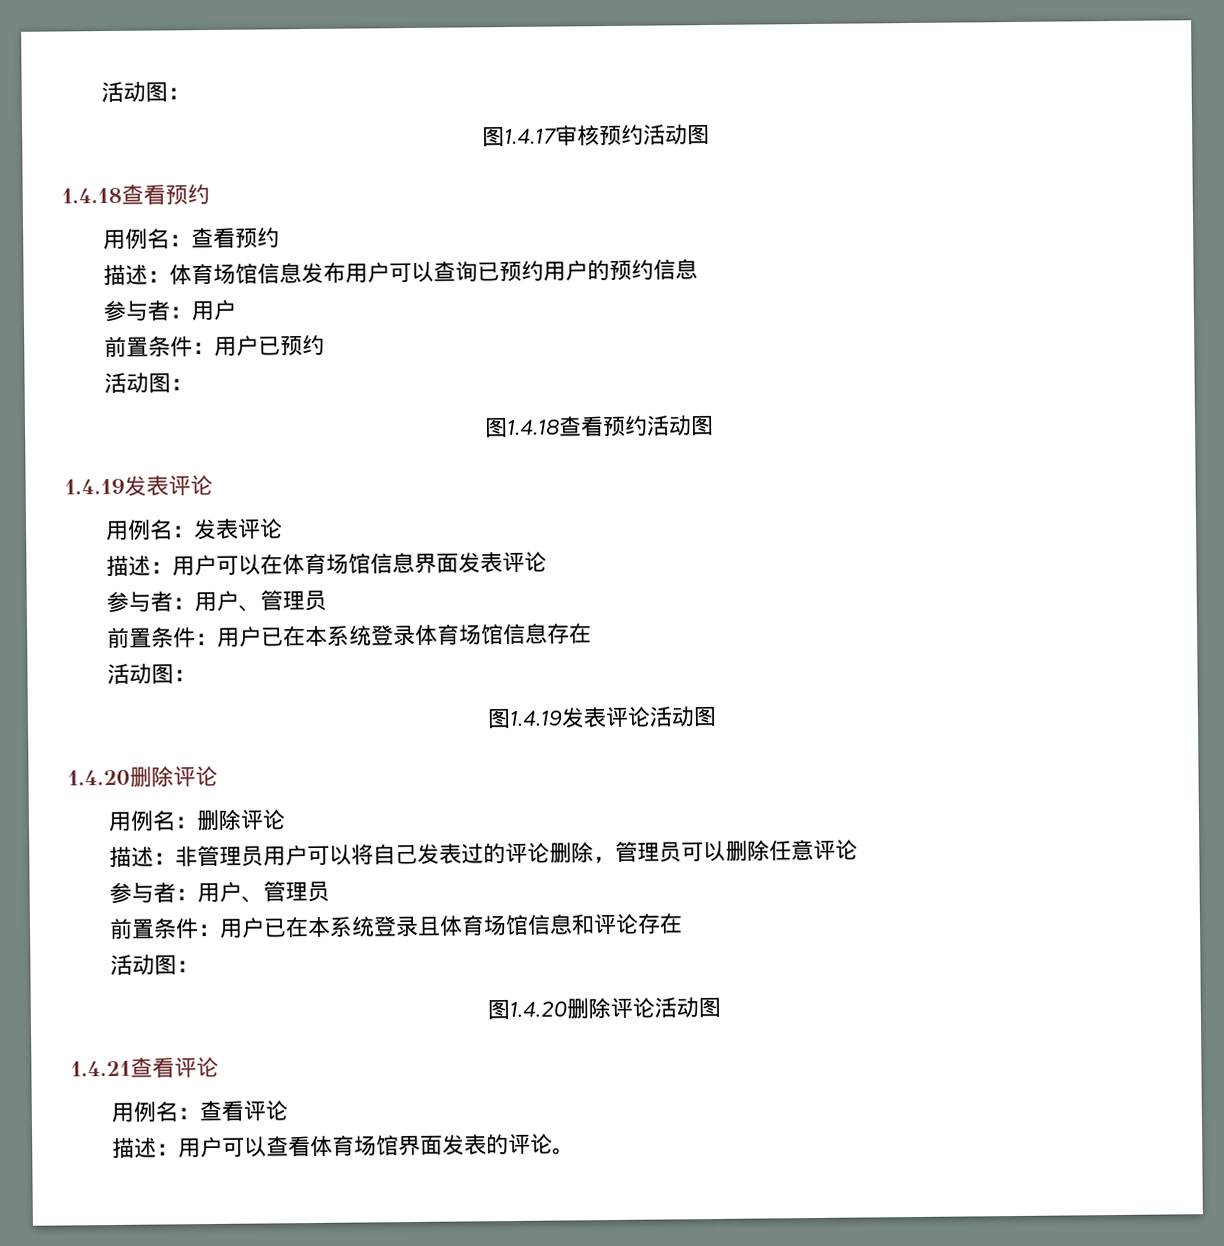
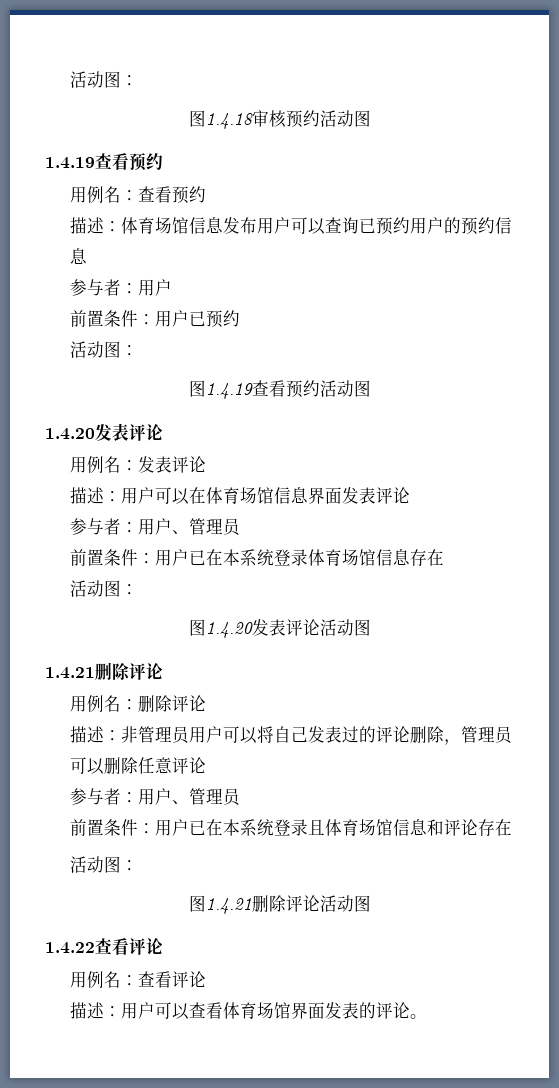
[101,81,191,103] [482,126,557,147] 活动图： // 图1.4.17 -> [70,71,139,88] [188,110,253,129] 活动图： // 图1.4.18
[61,187,122,204] 1.4.18 -> [45,157,95,169] 1.4.19
[505,419,560,436] 1.4.18 -> [205,383,253,399] 1.4.19
[64,478,125,495] 1.4.19 -> [45,428,95,440] 1.4.20
[508,710,563,727] 1.4.19 -> [205,622,253,638] 1.4.20
[67,769,130,786] 1.4.20 -> [45,667,95,679] 1.4.21
[509,1001,567,1018] 1.4.20 -> [205,898,252,914] 1.4.21
[70,1060,131,1077] 1.4.21 -> [45,942,95,954] 1.4.22

